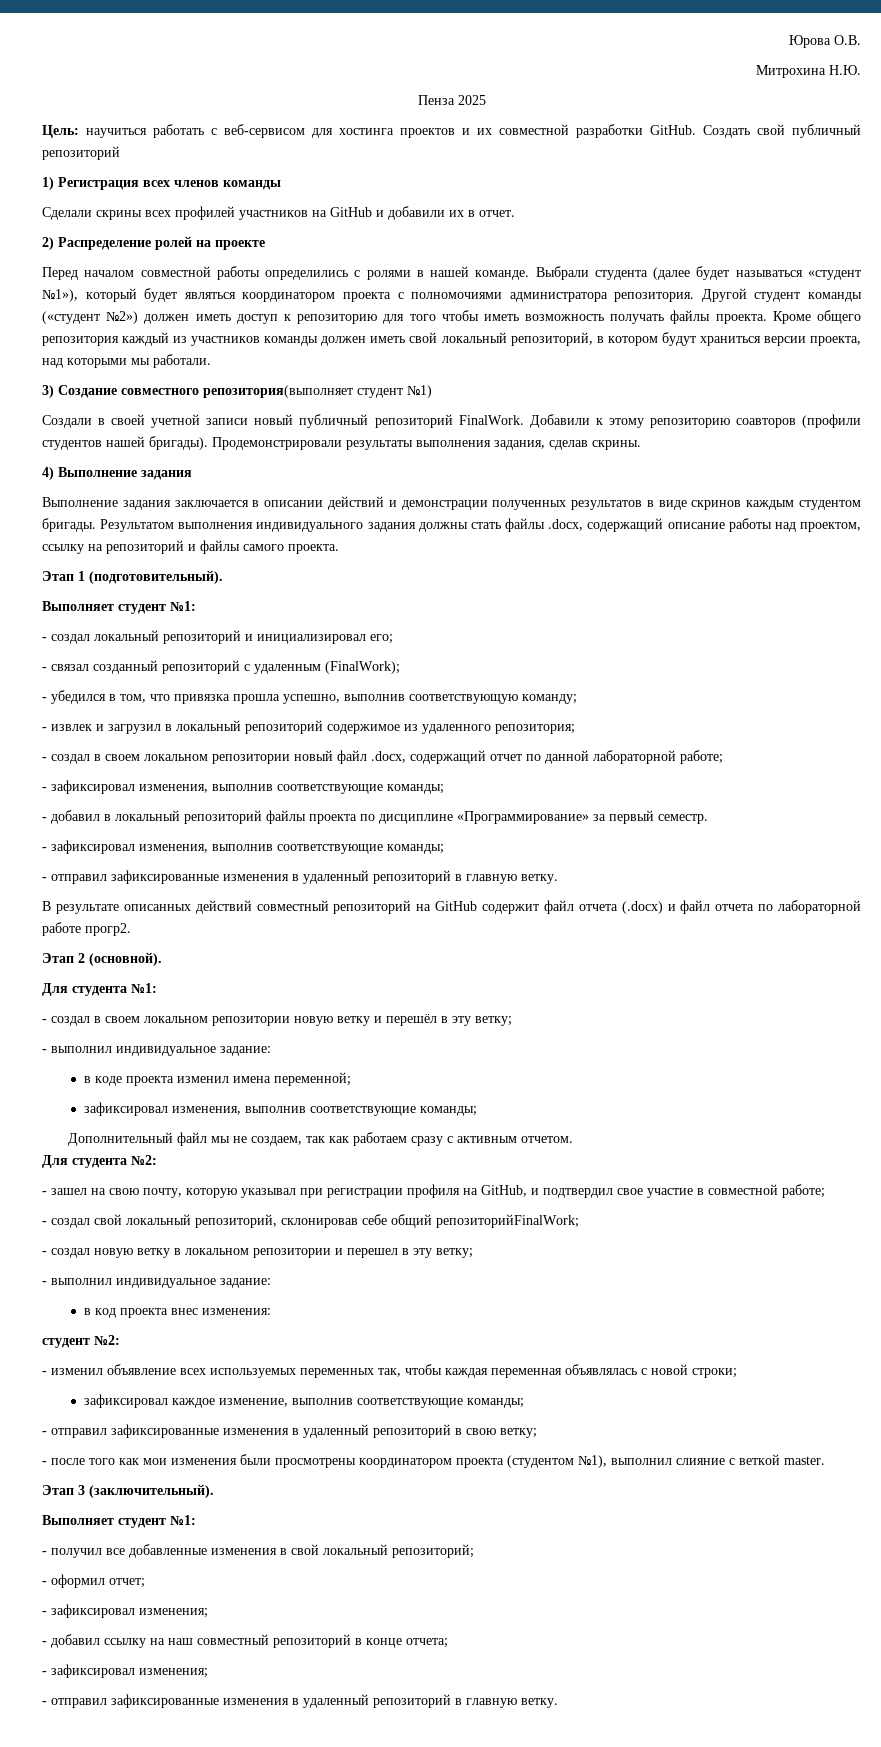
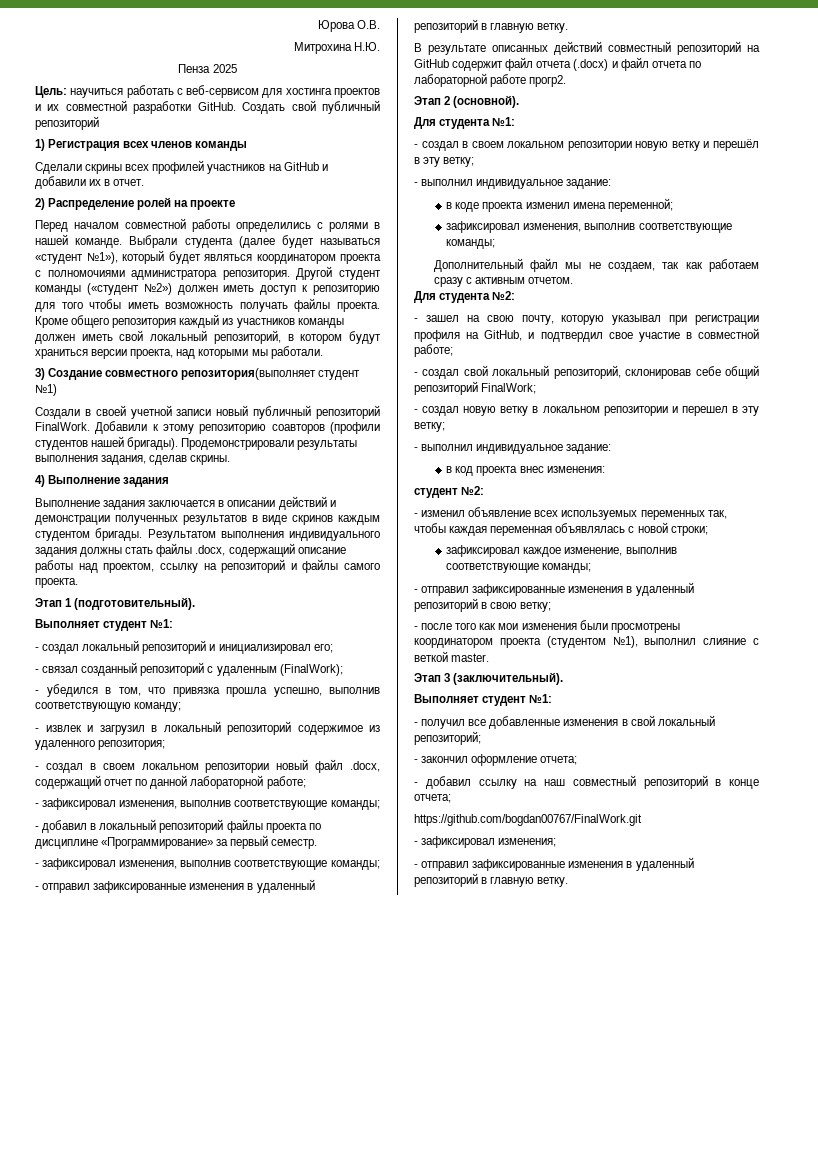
[436,1214,579,1228] репозиторийFinalWork; -> [414,381,537,395] репозиторий FinalWork;
[51,1574,145,1588] [42,1604,208,1618] оформил отчет; // - зафиксировал изменения; -> [421,754,578,766] закончил оформление отчета;
(448, 1643) none -> [414,814,642,826] // https://github.com/bogdan00767/FinalWork.git

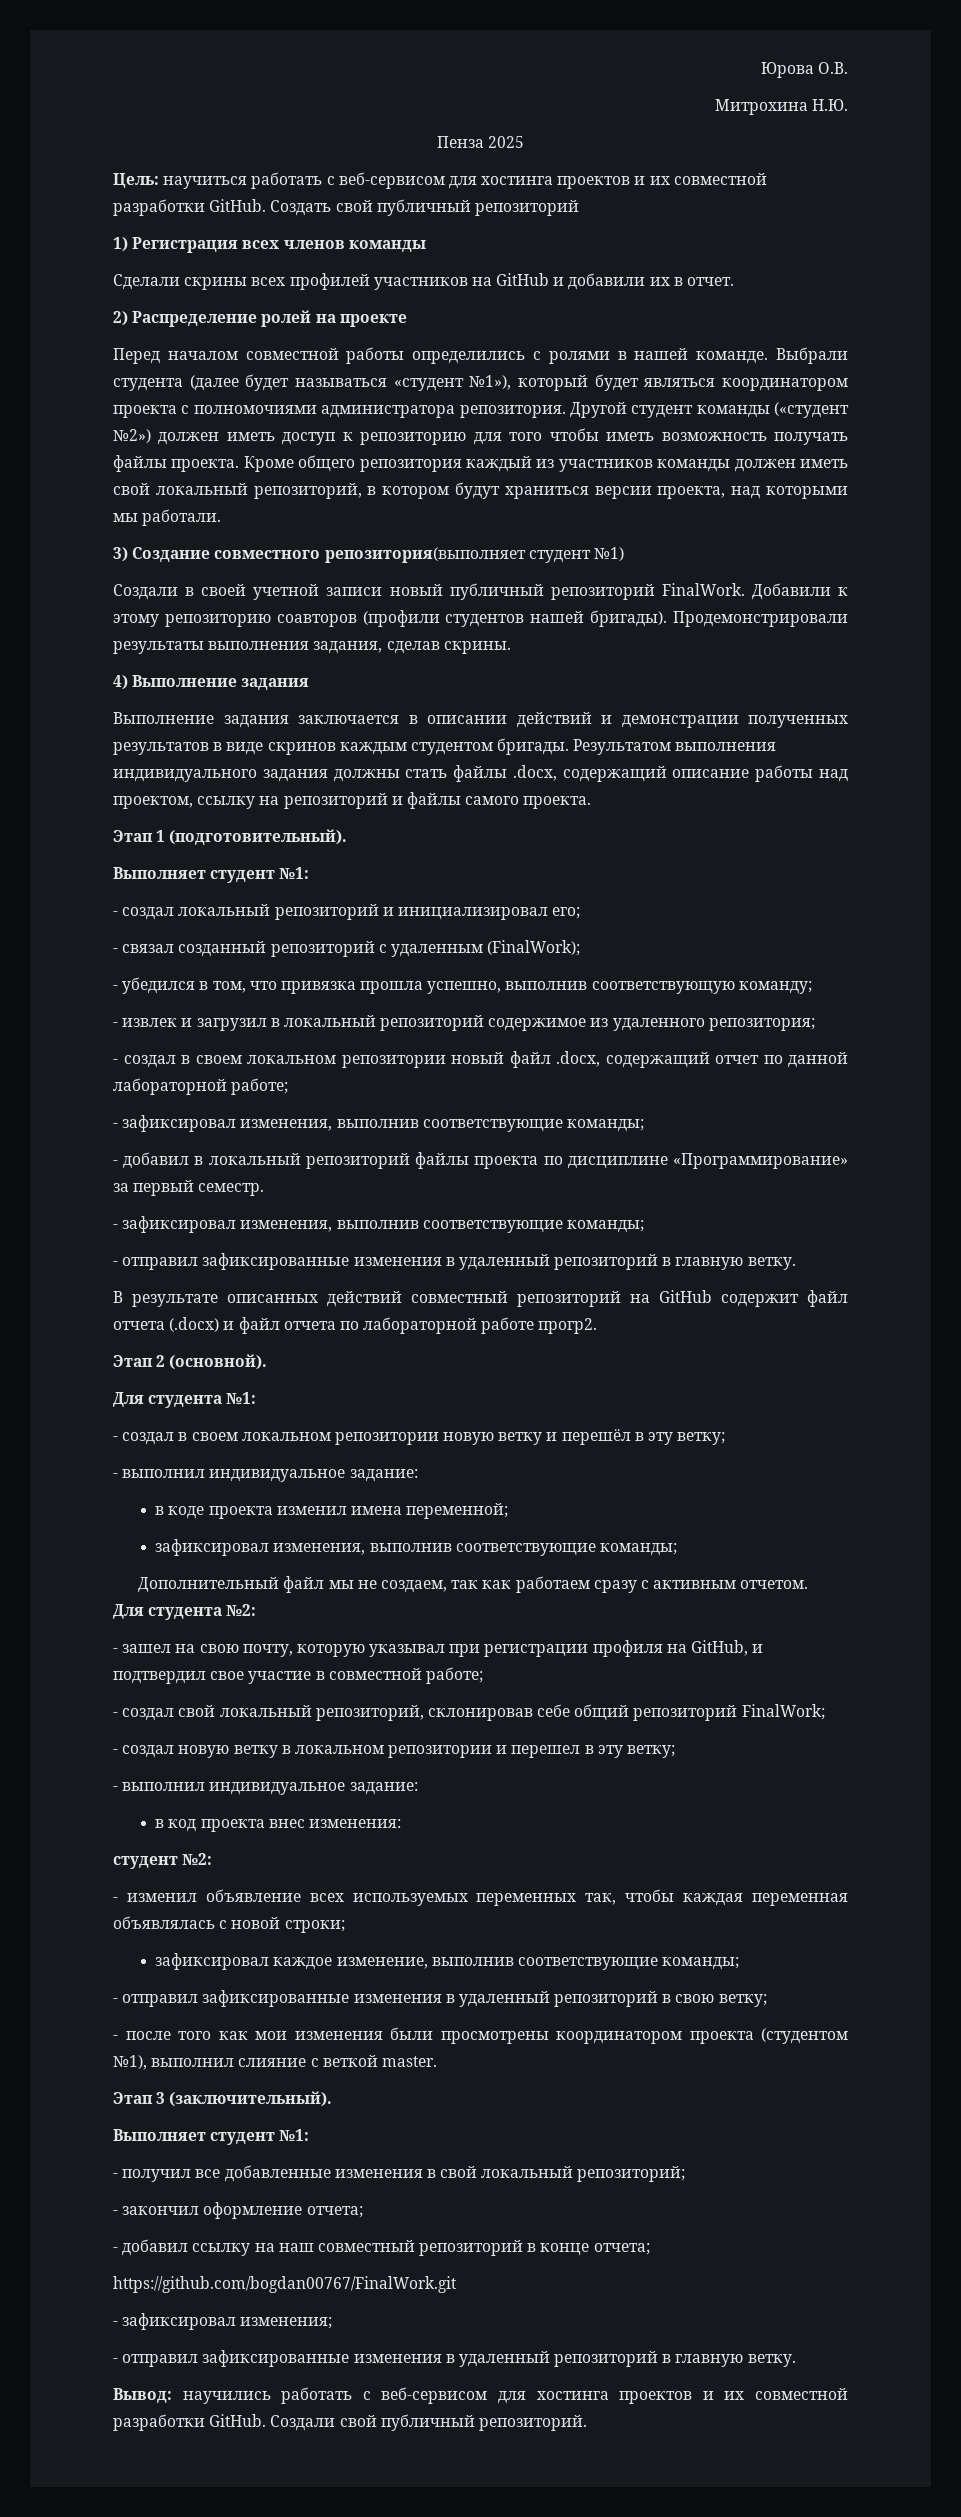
(569, 882) none -> [113,2387,849,2404] [113,2414,587,2431] // Вывод: научились работать с веб-сервисом для хостинга проектов и их совместной разработки GitHub. Создали свой публичный репозиторий.

